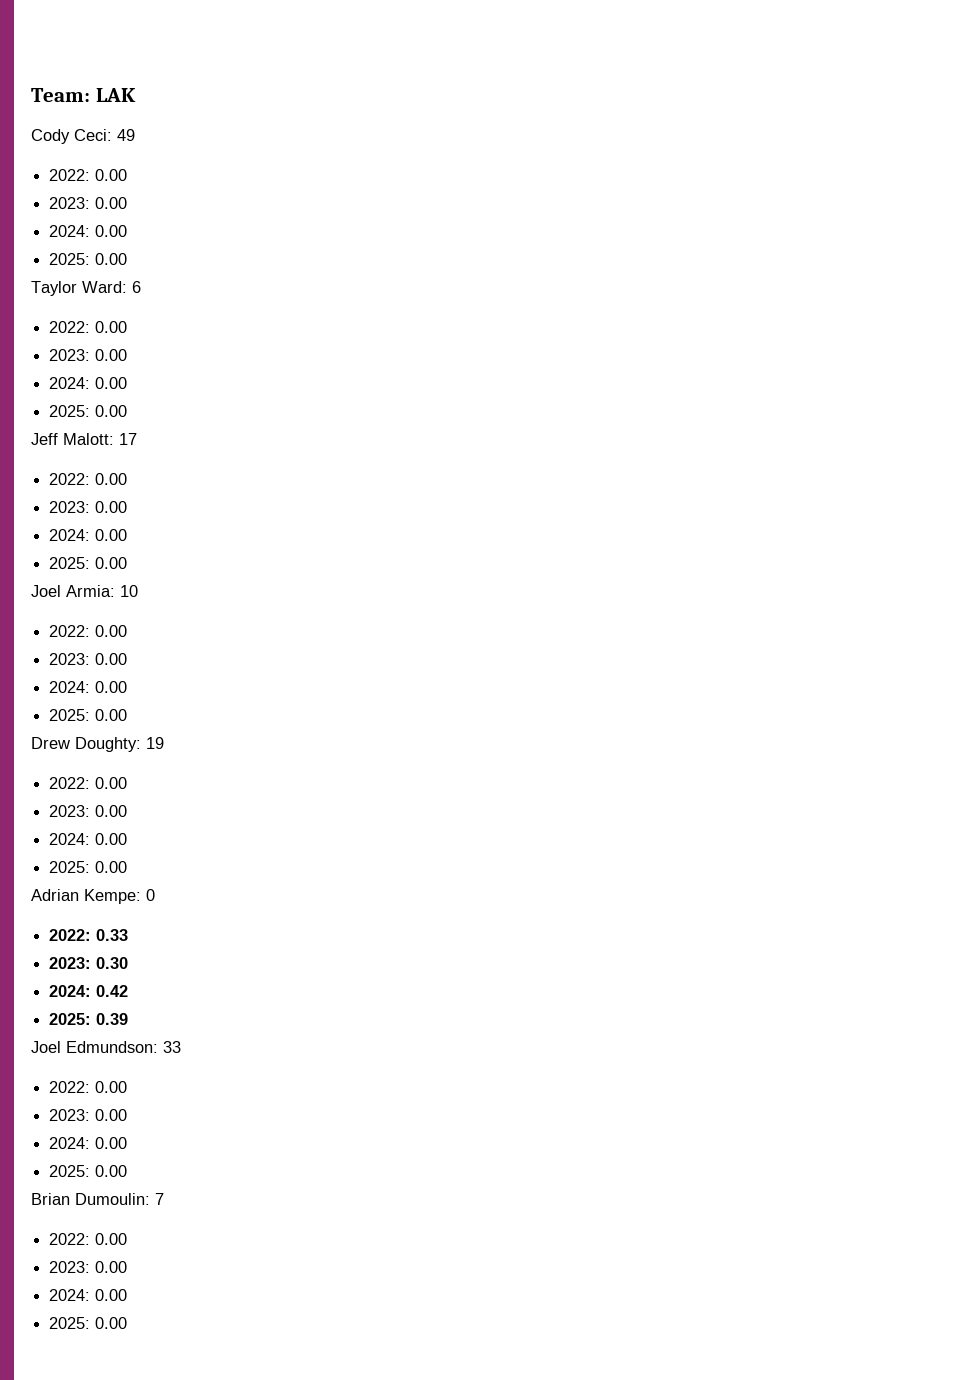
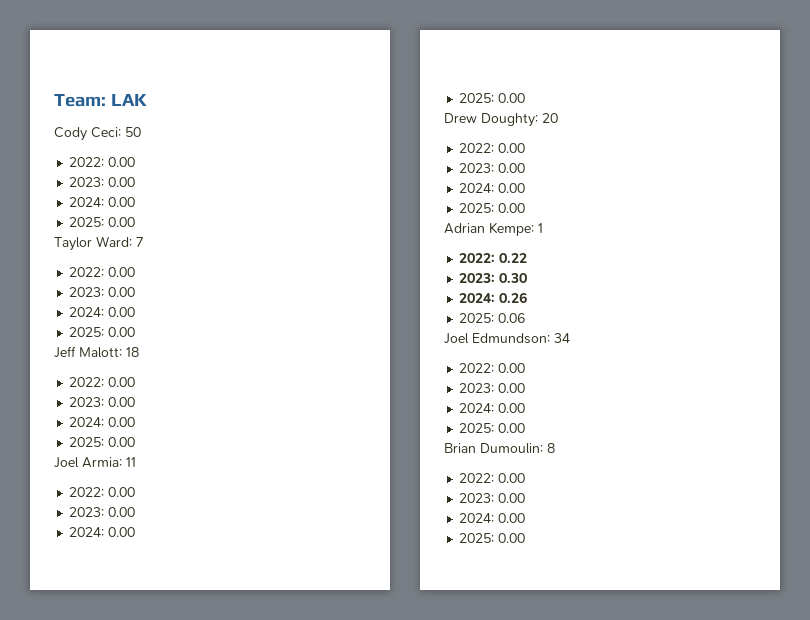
[117,129,135,141] 49 -> [125,127,141,137] 50
[132,281,141,293] 6 -> [136,237,144,247] 7
[119,433,137,445] 17 -> [126,347,139,357] 18
[120,585,138,597] 10 -> [126,457,136,467] 11
[146,737,164,749] 19 -> [542,113,558,123] 20
[146,889,155,901] [49,929,129,941] 0 // 2022: 0.33 -> [538,223,543,233] [459,253,528,263] 1 // 2022: 0.22
[96,985,129,997] [49,1013,129,1025] 0.42 // 2025: 0.39 -> [499,292,528,303] [459,313,526,323] 0.26 // 2025: 0.06
[163,1041,181,1053] 33 -> [554,333,570,343] 34
[155,1193,164,1205] 7 -> [547,443,555,453] 8

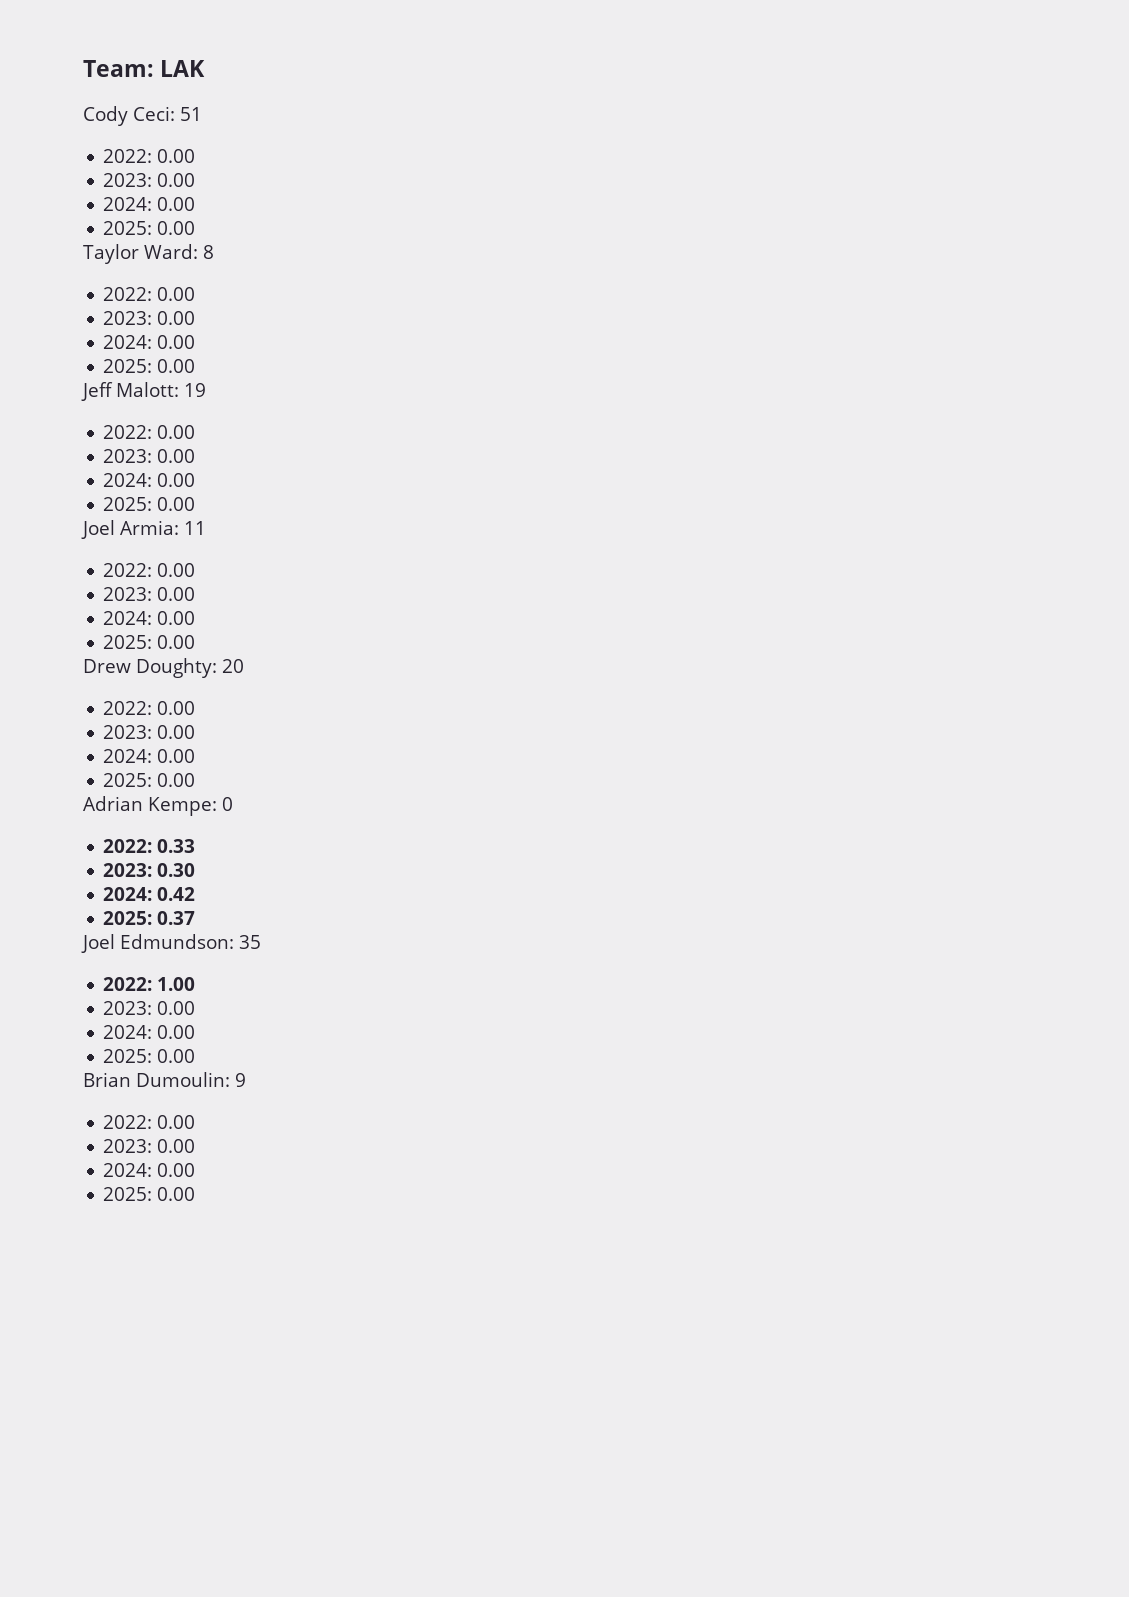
[125,127,141,137] 50 -> [180,107,202,121] 51
[136,237,144,247] 7 -> [202,245,214,259] 8
[126,347,139,357] 18 -> [184,383,206,397] 19
[538,223,543,233] [459,253,528,263] 1 // 2022: 0.22 -> [222,797,233,811] [103,839,196,853] 0 // 2022: 0.33
[499,292,528,303] [459,313,526,323] 0.26 // 2025: 0.06 -> [157,887,196,901] [103,911,196,925] 0.42 // 2025: 0.37
[554,333,570,343] [459,363,526,373] [459,383,526,393] [459,403,526,413] [459,423,526,433] [444,443,555,454] [459,473,526,483] [459,493,526,503] [459,513,526,523] [459,533,526,543] 34 // 2022: 0.00 // 2023: 0.00 // 2024: 0.00 // 2025: 0.00 // Brian Dumoulin: 8 // 2022: 0.00 // 2023: 0.00 // 2024: 0.00 // 2025: 0.00 -> [239,935,261,949] [103,977,196,991] [103,1001,196,1015] [103,1025,196,1039] [103,1049,196,1063] [83,1072,246,1087] [103,1115,196,1129] [103,1139,196,1153] [103,1163,196,1177] [103,1187,196,1201] 35 // 2022: 1.00 // 2023: 0.00 // 2024: 0.00 // 2025: 0.00 // Brian Dumoulin: 9 // 2022: 0.00 // 2023: 0.00 // 2024: 0.00 // 2025: 0.00

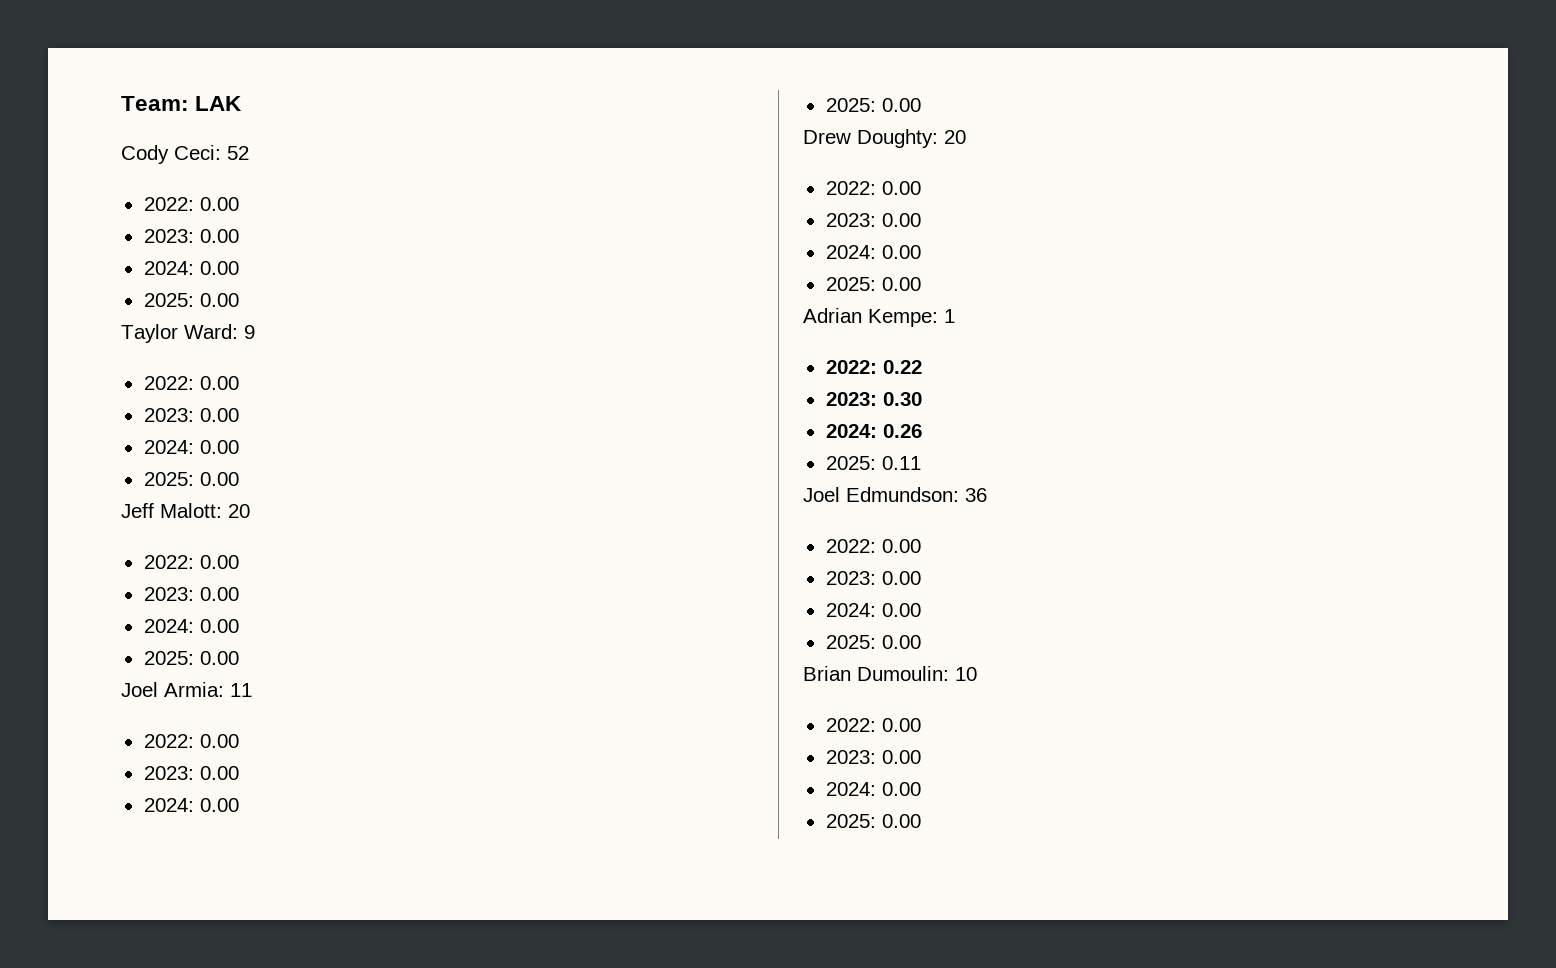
[180,107,202,121] 51 -> [227,146,249,160] 52
[202,245,214,259] 8 -> [244,325,255,339] 9
[184,383,206,397] 19 -> [228,504,250,518] 20
[222,797,233,811] [103,839,196,853] 0 // 2022: 0.33 -> [944,309,955,323] [825,360,922,374] 1 // 2022: 0.22
[157,887,196,901] [103,911,196,925] 0.42 // 2025: 0.37 -> [882,424,922,438] [825,456,921,470] 0.26 // 2025: 0.11
[239,935,261,949] [103,977,196,991] 35 // 2022: 1.00 -> [965,488,987,502] [825,539,921,553] 36 // 2022: 0.00
[235,1073,246,1087] 9 -> [955,667,977,681] 10

